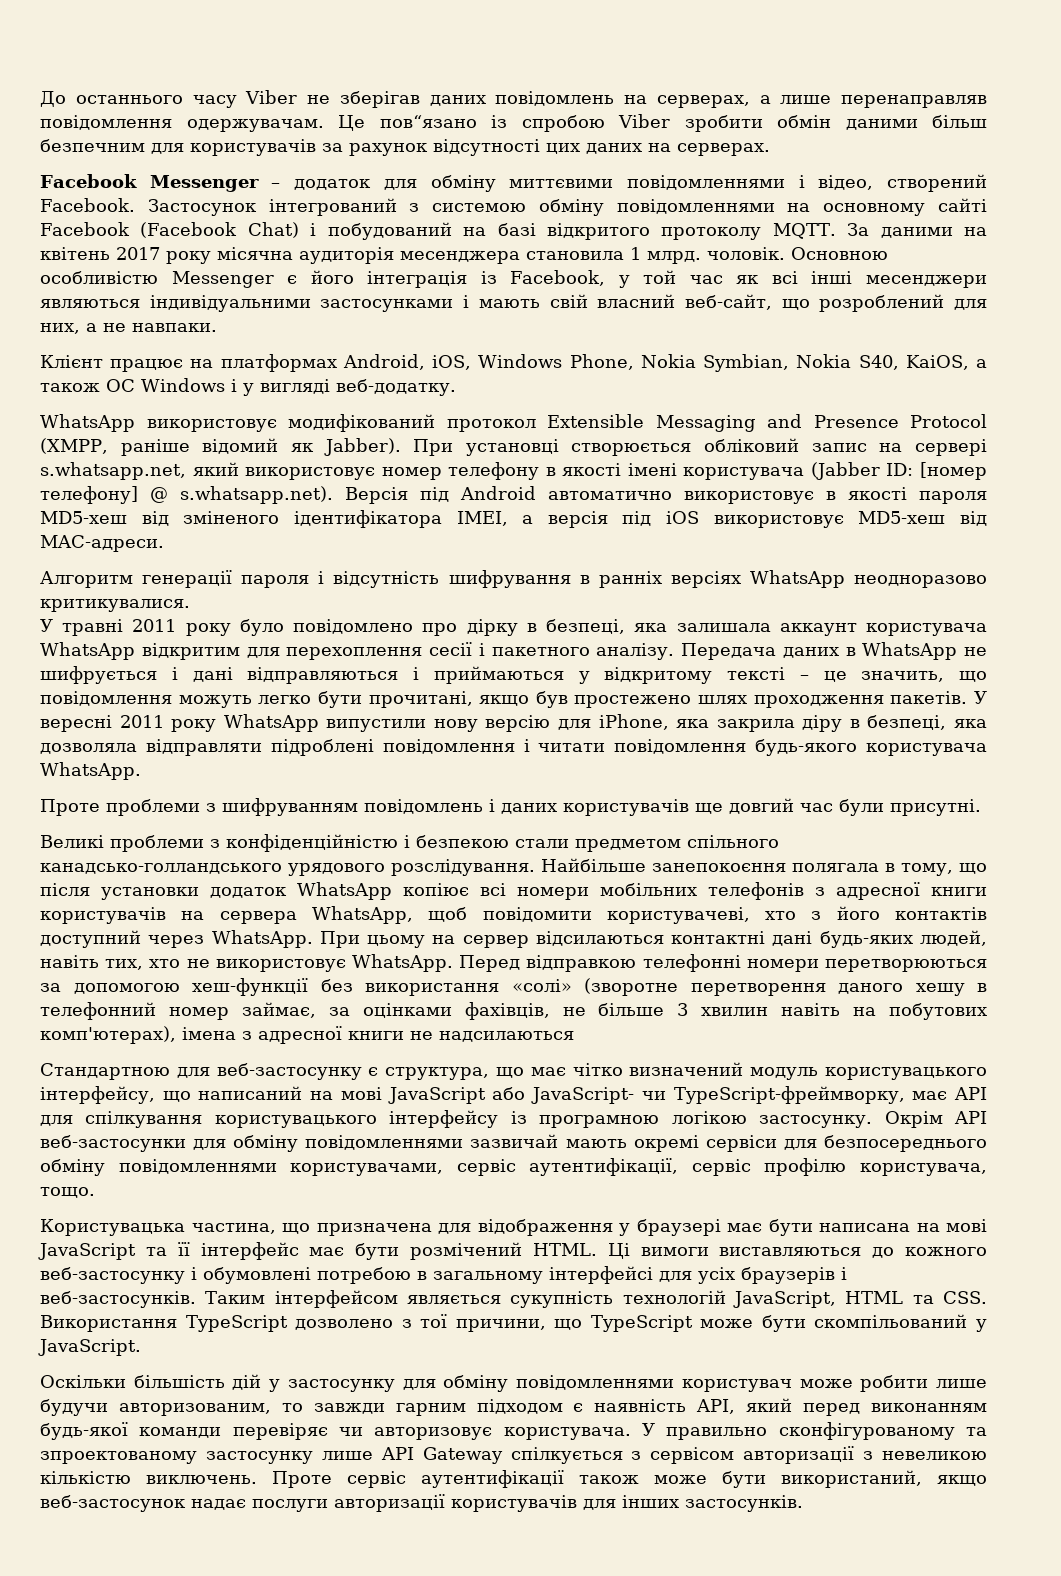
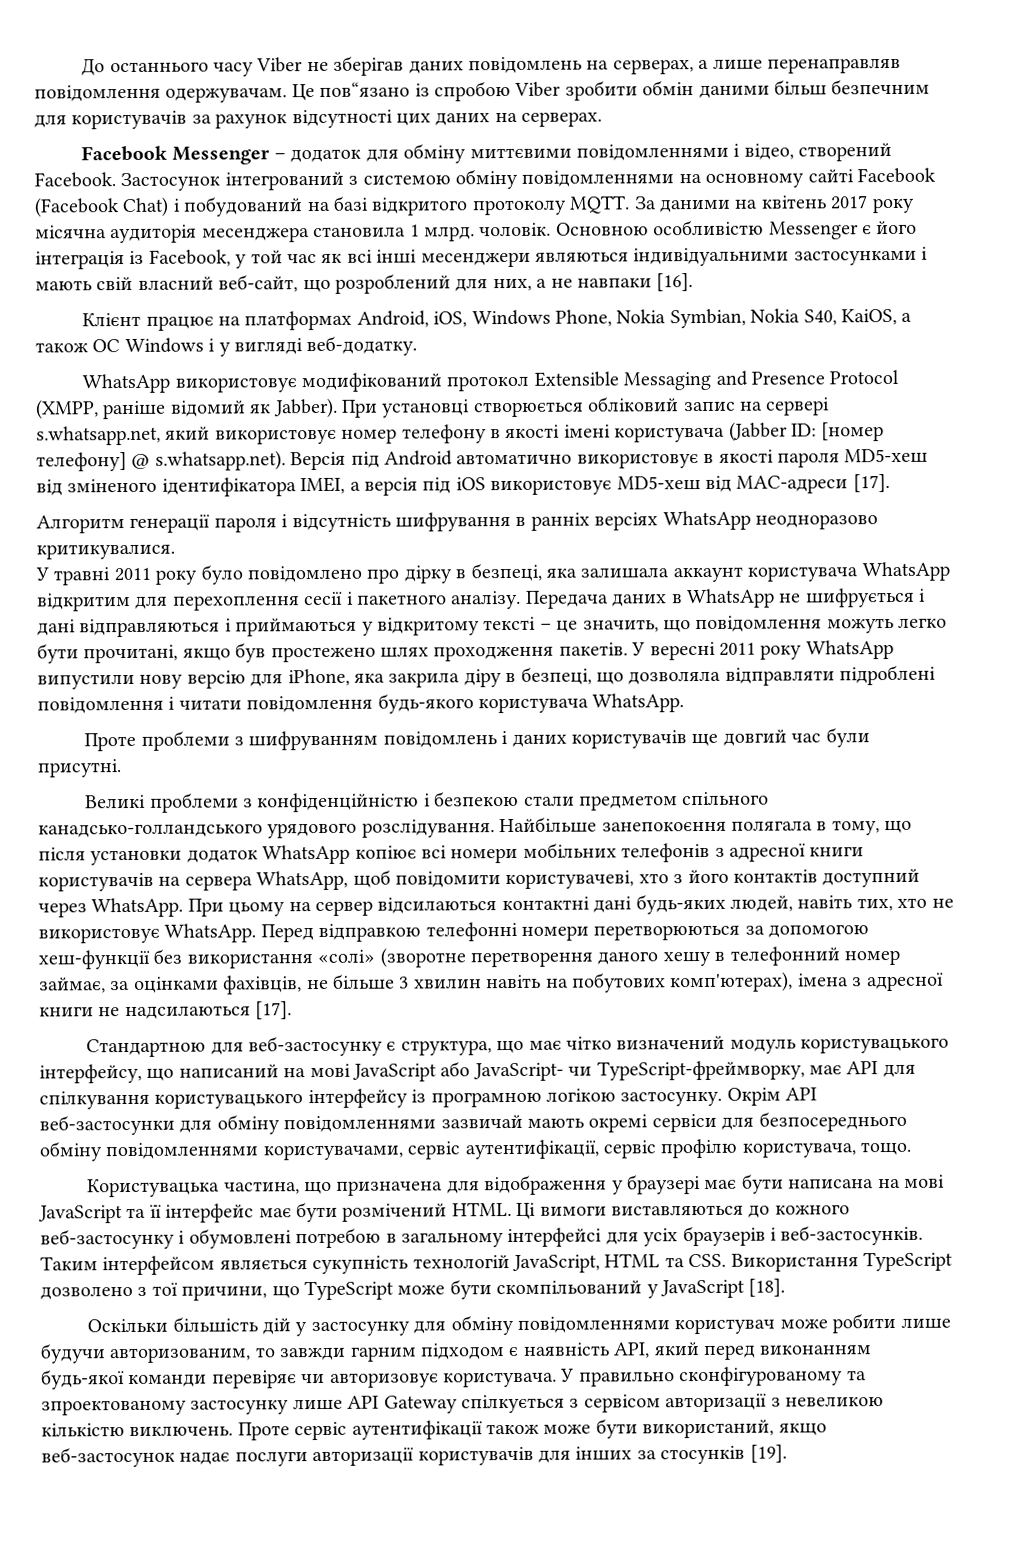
[132,323,217,332] навпаки. -> [576,273,694,292] навпаки [16].
[40,535,164,552] MAC-адреси. -> [736,474,890,494] MAC-адреси [17].
[953,719,987,728] яка -> [595,672,624,685] що
(574, 1036) none -> [255,1001,293,1020] [17].
[38,1339,141,1356] JavaScript. -> [659,1278,786,1299] JavaScript [18].
[685,1495,803,1512] застосунків. -> [636,1444,787,1465] за стосунків [19].

